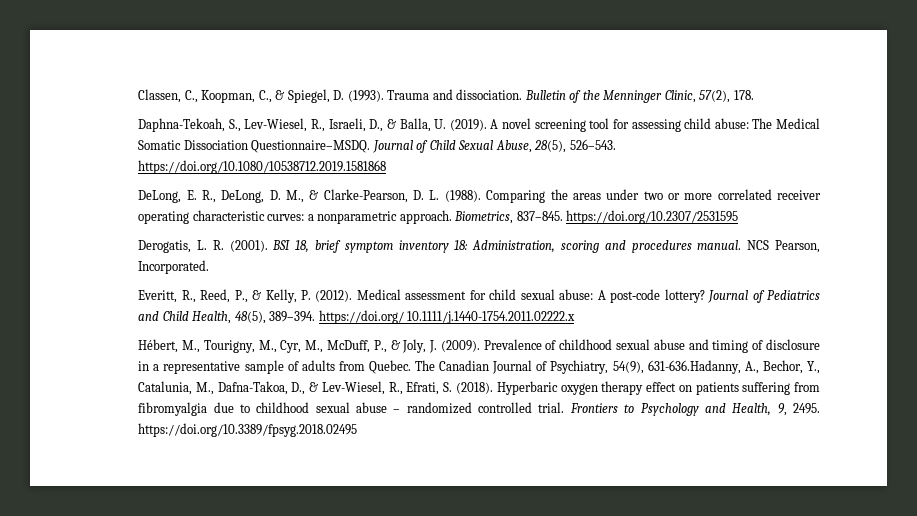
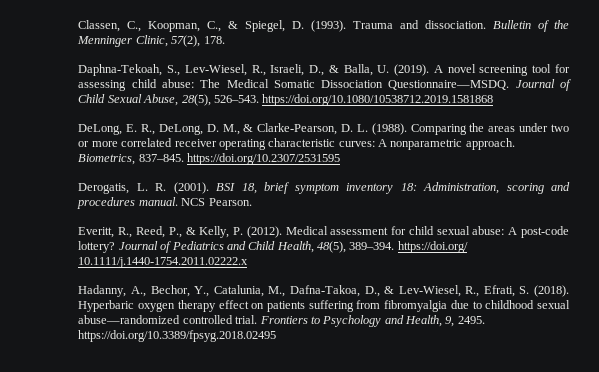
[251,140,371,153] Questionnaire–MSDQ. -> [388,80,510,90] Questionnaire—MSDQ.
[307,214,314,221] a -> [378,139,388,147] A
[775,240,821,253] [138,260,210,274] Pearson, Incorporated. -> [208,198,252,206] Pearson.
[138,339,820,353] [138,360,741,374] Hébert, M., Tourigny, M., Cyr, M., McDuff, P., & Joly, J. (2009). Prevalence of childhood sexual abuse and timing of disclosure in a representative sample of adults from Quebec. The Canadian Journal of Psychiatry, 54(9), 631-636.Hadanny, -> [78,285,127,297] Hadanny,
[356,402,472,414] abuse – randomized -> [78,315,181,324] abuse—randomized

